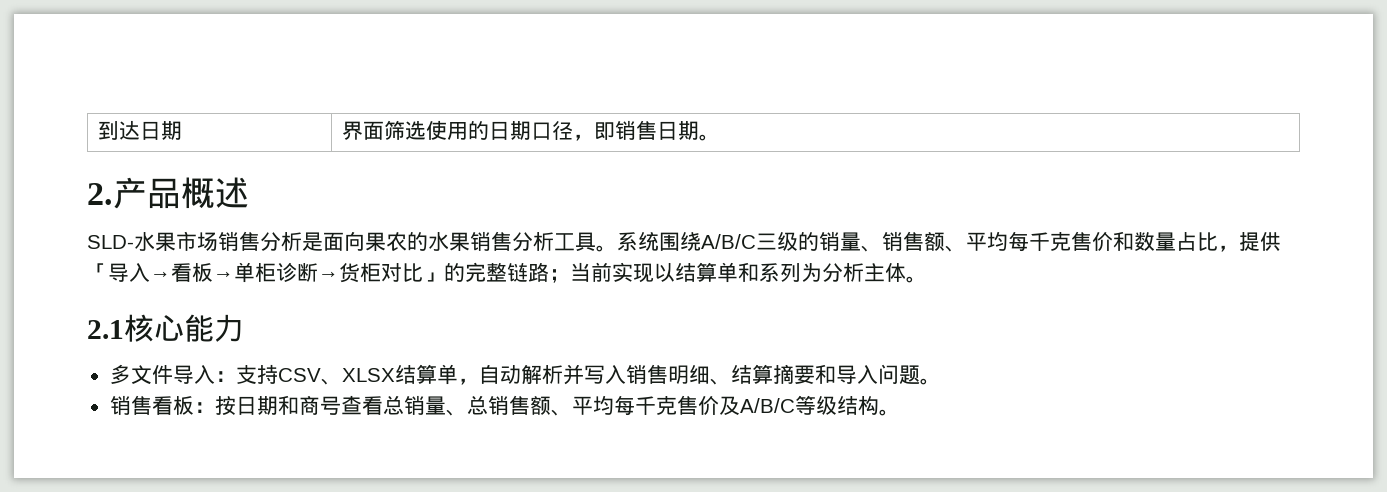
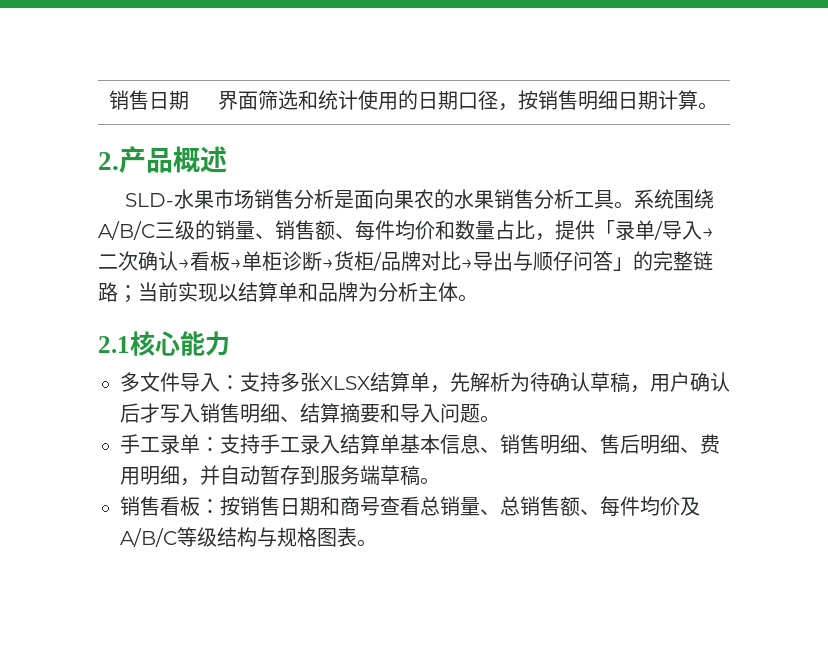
[98,120,141,140] 到达 -> [108,90,149,110] 销售
(427, 130) none -> [297,90,358,110] 和统计
[594,120,700,140] 即销售日期 -> [517,90,698,110] 按销售明细日期计算
[966,231,1092,252] 平均每千克售 -> [355,220,415,241] 每件均
[108,263,150,282] 导入 -> [615,220,714,240] [98,251,178,271] 录单/导入→二次确认
[381,263,423,282] 对比 -> [373,251,613,271] /品牌对比→导出与顺仔问答
[759,263,801,282] 系列 -> [318,282,358,302] 品牌
[277,368,342,385] CSV、 -> [280,372,320,392] 多张
[478,364,584,385] 自动解析并 -> [450,372,730,393] [120,403,160,423] 先解析为待确认草稿，用户确认后才
(941, 381) none -> [120,434,720,454] [120,465,440,486] // 手工录单：支持手工录入结算单基本信息、销售明细、售后明细、费用明细，并自动暂存到服务端草稿。
(236, 405) none -> [240,496,280,516] 销售
[571,395,698,416] 平均每千克售 -> [600,496,660,517] 每件均
(879, 405) none -> [257,527,357,547] 与规格图表

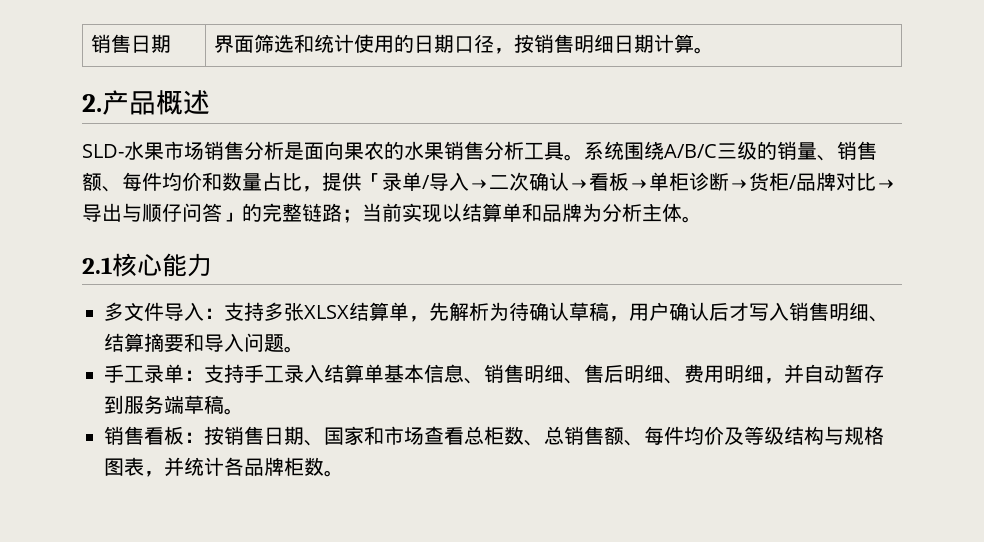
[320,496,480,516] 和商号查看总销量 -> [304,426,524,446] 、国家和市场查看总柜数
[120,528,177,547] A/B/C -> (744, 436) none
(357, 537) none -> [144,457,324,477] ，并统计各品牌柜数

